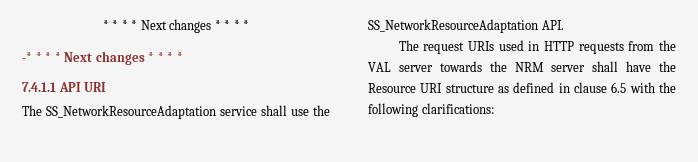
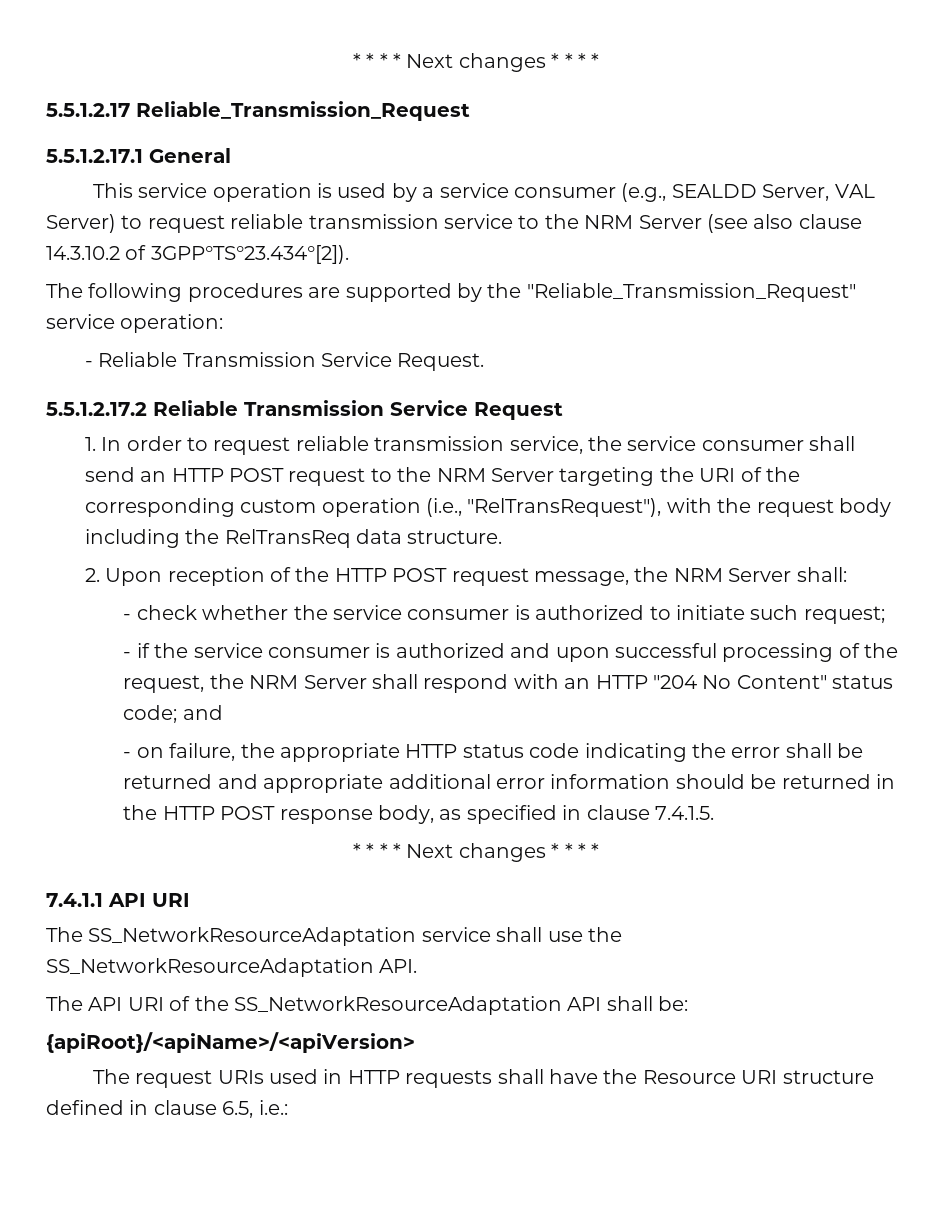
[22,52,32,62] -* -> [46,101,470,121] [46,148,231,163] [92,183,875,202] [46,214,862,233] [46,245,349,264] [46,283,856,302] [46,314,224,333] [84,352,485,371] [46,400,563,420] [84,436,856,455] [84,467,800,486] [84,498,891,517] [84,529,503,548] [84,567,847,586] [123,605,885,624] [123,643,899,662] [123,674,894,693] [123,705,223,723] [123,743,864,762] [123,774,896,793] [123,805,715,824] [352,843,361,858] 5.5.1.2.17 Reliable_Transmission_Request // 5.5.1.2.17.1 General // This service operation is used by a service consumer (e.g., SEALDD Server, VAL Server) to request reliable transmission service to the NRM Server (see also clause 14.3.10.2 of 3GPP°TS°23.434°[2]). // The following procedures are supported by the "Reliable_Transmission_Request" service operation: // - Reliable Transmission Service Request. // 5.5.1.2.17.2 Reliable Transmission Service Request // 1. In order to request reliable transmission service, the service consumer shall send an HTTP POST request to the NRM Server targeting the URI of the corresponding custom operation (i.e., "RelTransRequest"), with the request body including the RelTransReq data structure. // 2. Upon reception of the HTTP POST request message, the NRM Server shall: // - check whether the service consumer is authorized to initiate such request; // - if the service consumer is authorized and upon successful processing of the request, the NRM Server shall respond with an HTTP "204 No Content" status code; and // - on failure, the appropriate HTTP status code indicating the error shall be returned and appropriate additional error information should be returned in the HTTP POST response body, as specified in clause 7.4.1.5. // *
(564, 25) none -> [46,996,689,1015] [46,1032,415,1053] // The API URI of the SS_NetworkResourceAdaptation API shall be: // {apiRoot}/<apiName>/<apiVersion>
[628,40,676,51] [368,61,586,72] from the VAL server towards the NRM server -> (493, 1079) none
[498,86,509,93] as -> (874, 1077) none
[611,82,676,93] [368,103,494,117] 6.5 with the following clarifications: -> [222,1100,288,1118] 6.5, i.e.:

